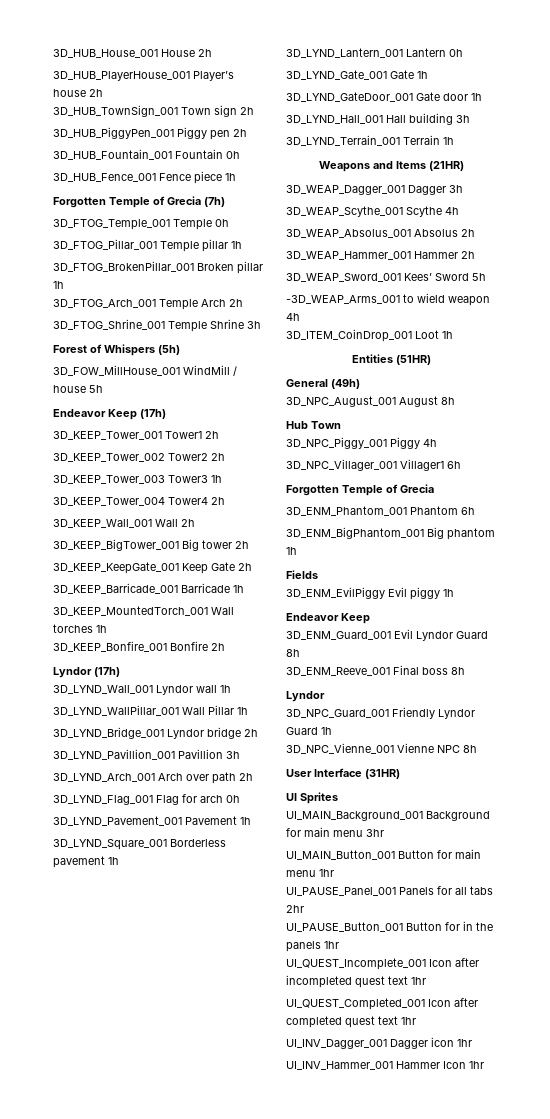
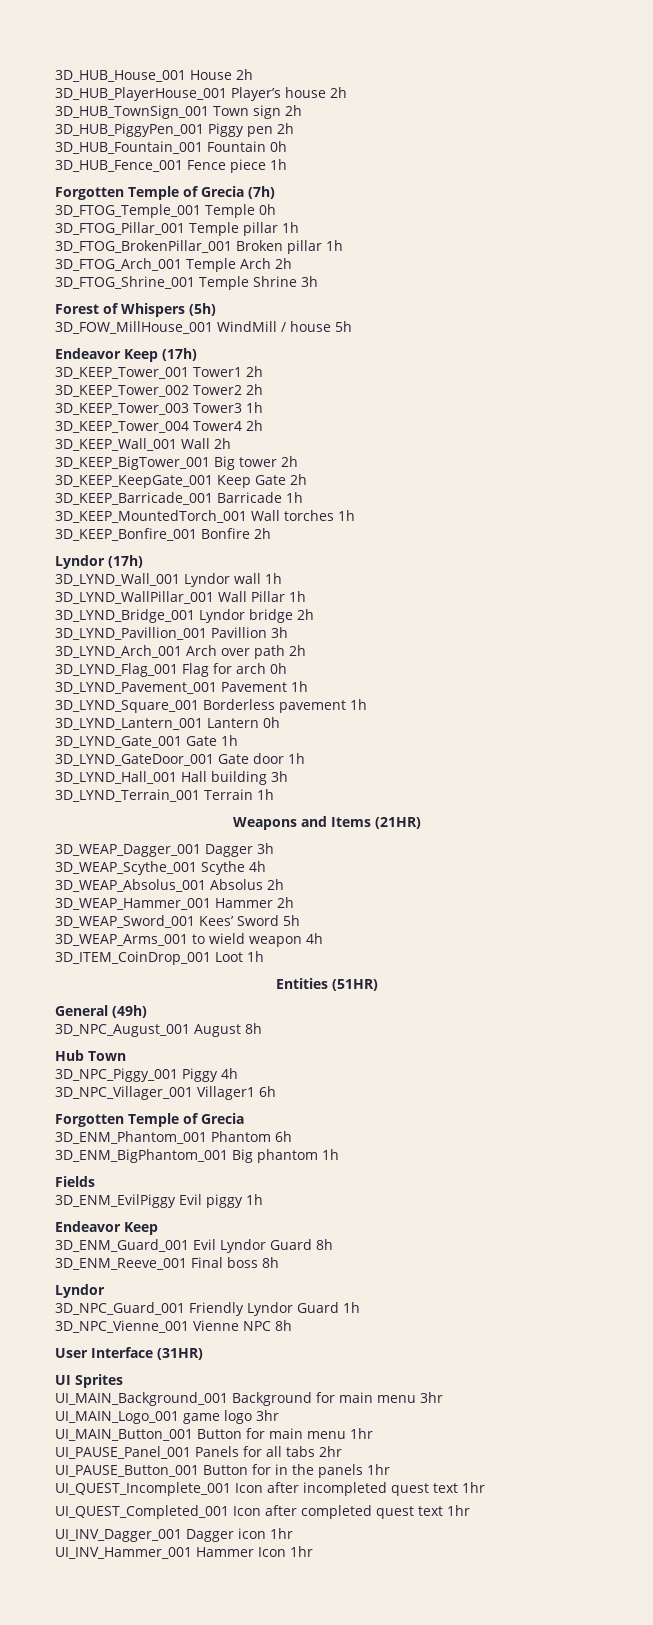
[286,295,400,304] -3D_WEAP_Arms_001 -> [55,934,188,946] 3D_WEAP_Arms_001
(384, 833) none -> [55,1410,279,1424] // UI_MAIN_Logo_001 game logo 3hr

